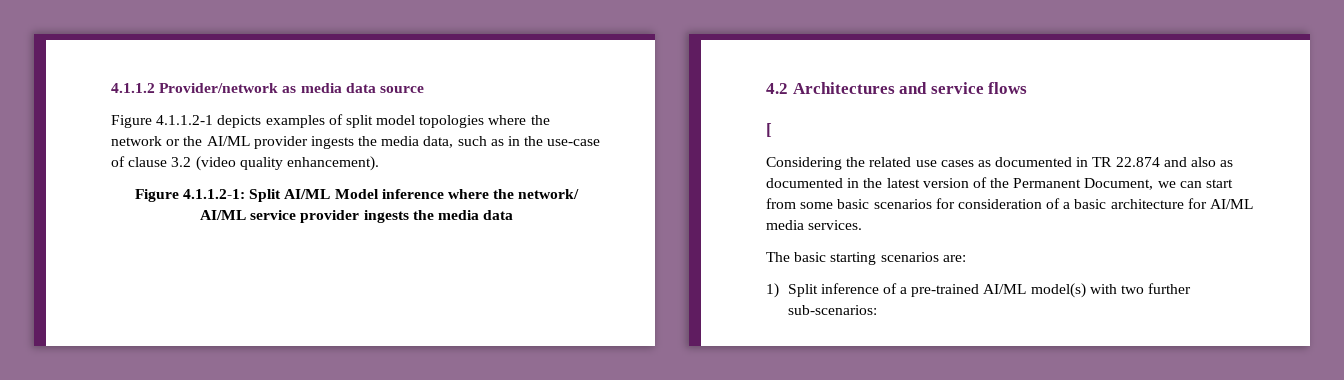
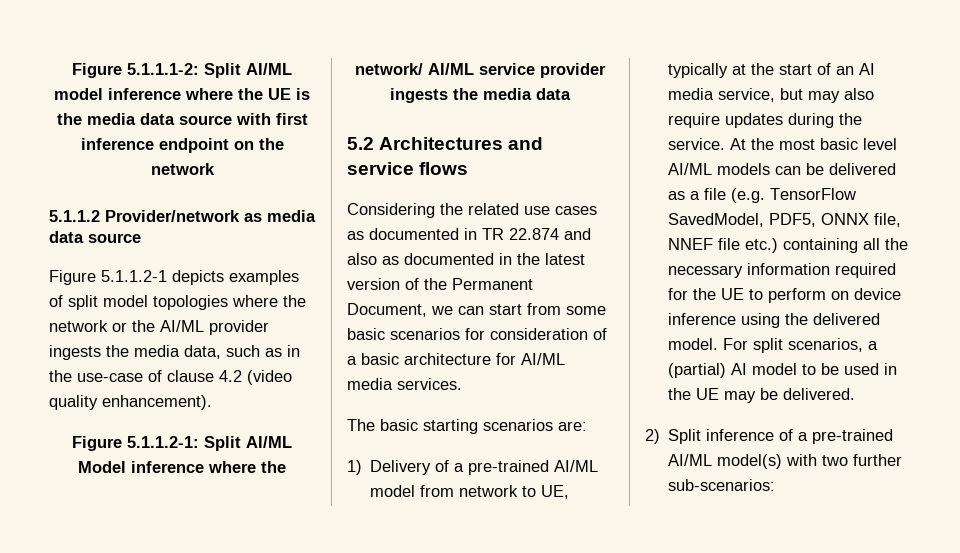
[111,83,155,93] 4.1.1.2 -> [72,63,292,78] [54,88,310,100] [56,113,308,125] [80,138,284,153] [150,163,215,175] [49,210,100,222] Figure 5.1.1.1-2: Split AI/ML model inference where the UE is the media data source with first inference endpoint on the network // 5.1.1.2
[156,115,214,125] 4.1.1.2-1 -> [101,270,167,282] 5.1.1.2-1
[171,157,192,167] 3.2 -> [219,370,242,382] 4.2
[182,189,245,199] 4.1.1.2-1: -> [127,436,199,448] 5.1.1.2-1:
[766,83,788,94] 4.2 -> [347,137,374,150] 5.2
[766,123,772,137] // [ -> (469, 168) none
(779, 290) none -> [370,460,599,475] [370,485,570,499] [668,63,876,78] [668,88,875,103] [668,113,863,128] [668,138,898,150] [668,163,897,175] [668,188,857,203] [668,213,902,227] [668,238,909,253] [668,263,897,278] [668,288,902,303] [668,313,881,328] [668,338,879,353] [668,363,898,378] [668,388,856,403] [645,429,660,444] Delivery of a pre-trained AI/ML model from network to UE, typically at the start of an AI media service, but may also require updates during the service. At the most basic level AI/ML models can be delivered as a file (e.g. TensorFlow SavedModel, PDF5, ONNX file, NNEF file etc.) containing all the necessary information required for the UE to perform on device inference using the delivered model. For split scenarios, a (partial) AI model to be used in the UE may be delivered. // 2)

